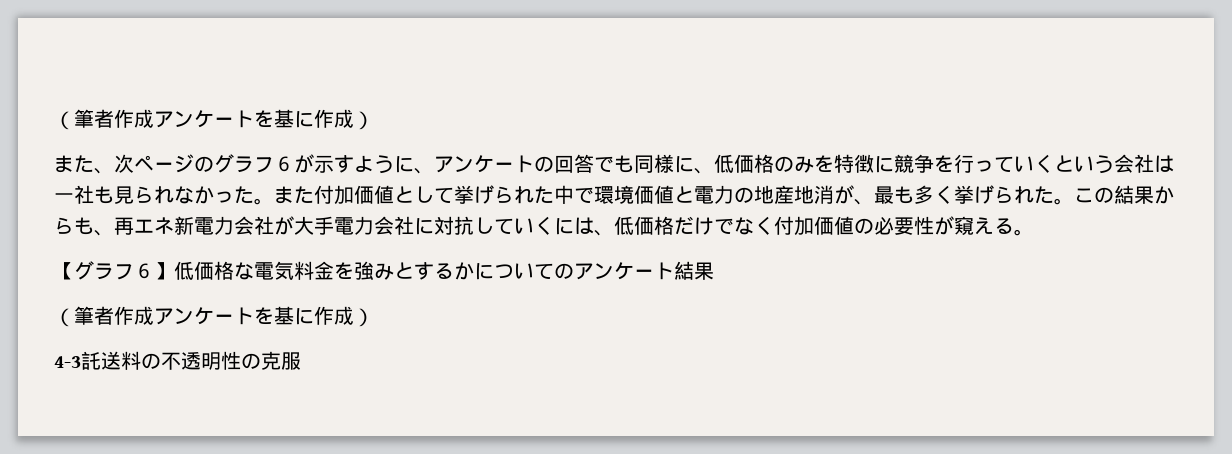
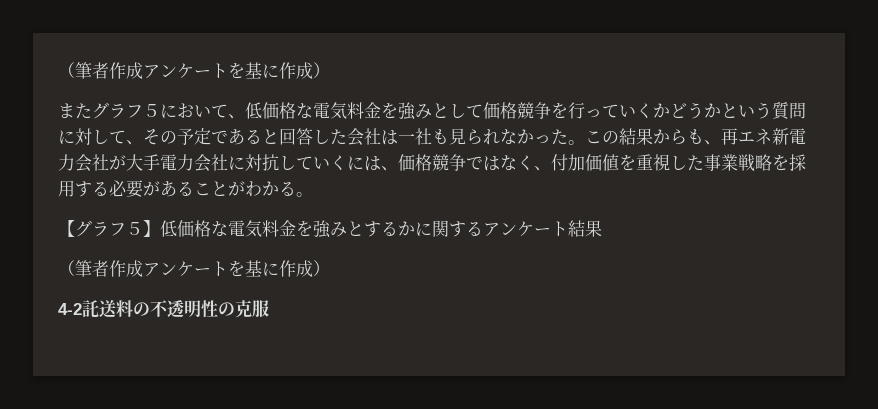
[94,154,1114,174] 、次ページのグラフ６が示すように、アンケートの回答でも同様に、低価格のみを特徴に競争を行っていくという -> [92,102,806,120] [58,128,347,145] グラフ５において、低価格な電気料金を強みとして価格競争を行っていくかどうかという質問に対して、その予定であると回答した
[274,185,1074,205] また付加価値として挙げられた中で環境価値と電力の地産地消が、最も多く挙げられた。 -> (585, 142) none
[614,216,994,236] 低価格だけでなく付加価値の必要性が窺え -> [398,154,806,172] [58,180,279,198] 価格競争ではなく、付加価値を重視した事業戦略を採用する必要があることがわか
[134,263,154,279] ６ -> [126,222,143,235] ５
[494,263,574,280] ついての -> [432,220,483,237] 関する
[54,356,81,368] 4-3 -> [58,303,82,315] 4-2

